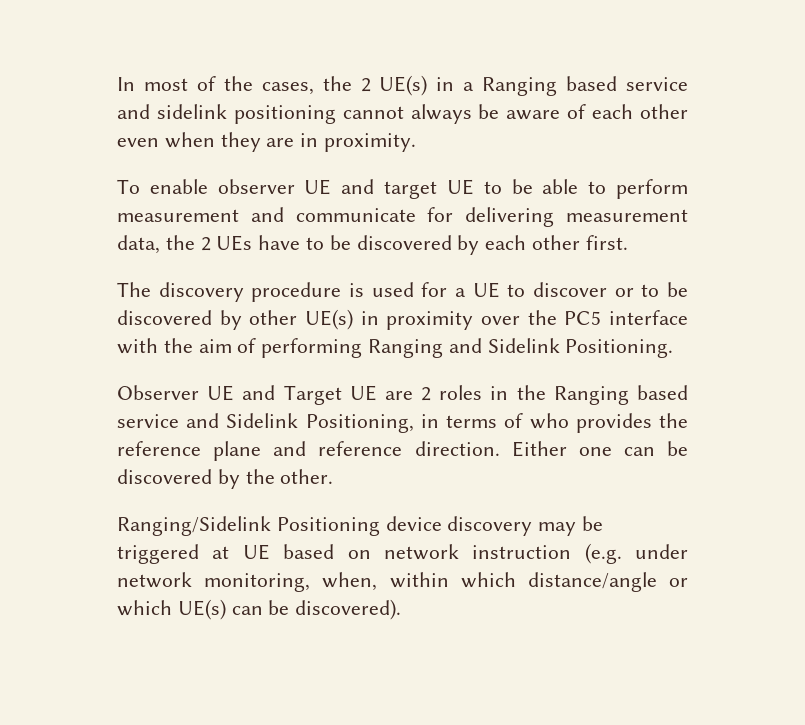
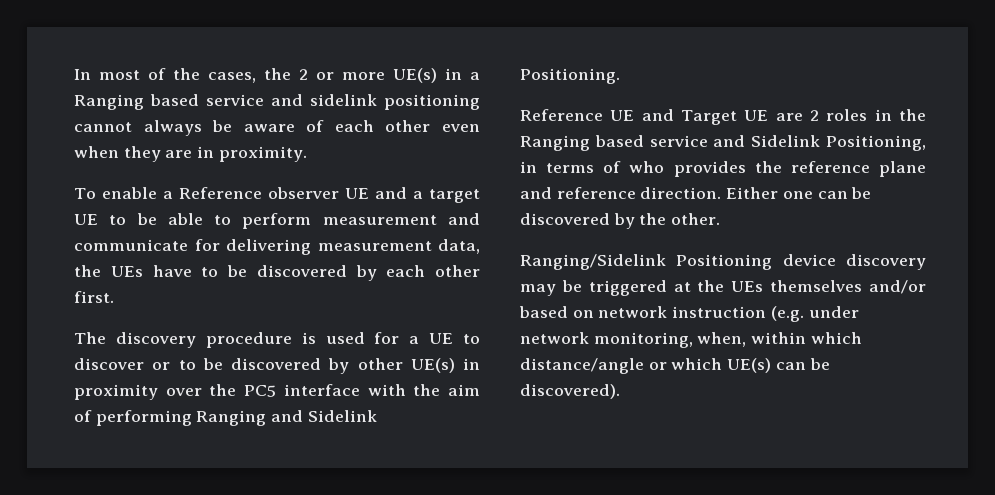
(371, 85) none -> [316,72,385,80] or more
(208, 186) none -> [162,187,262,199] a Reference
(375, 186) none -> [412,191,423,199] a
[200,237,211,251] 2 -> (101, 271) none
[117,385,199,400] Observer -> [520,109,603,121] Reference
[242,544,270,560] UE -> [697,280,926,294] the UEs themselves and/or

